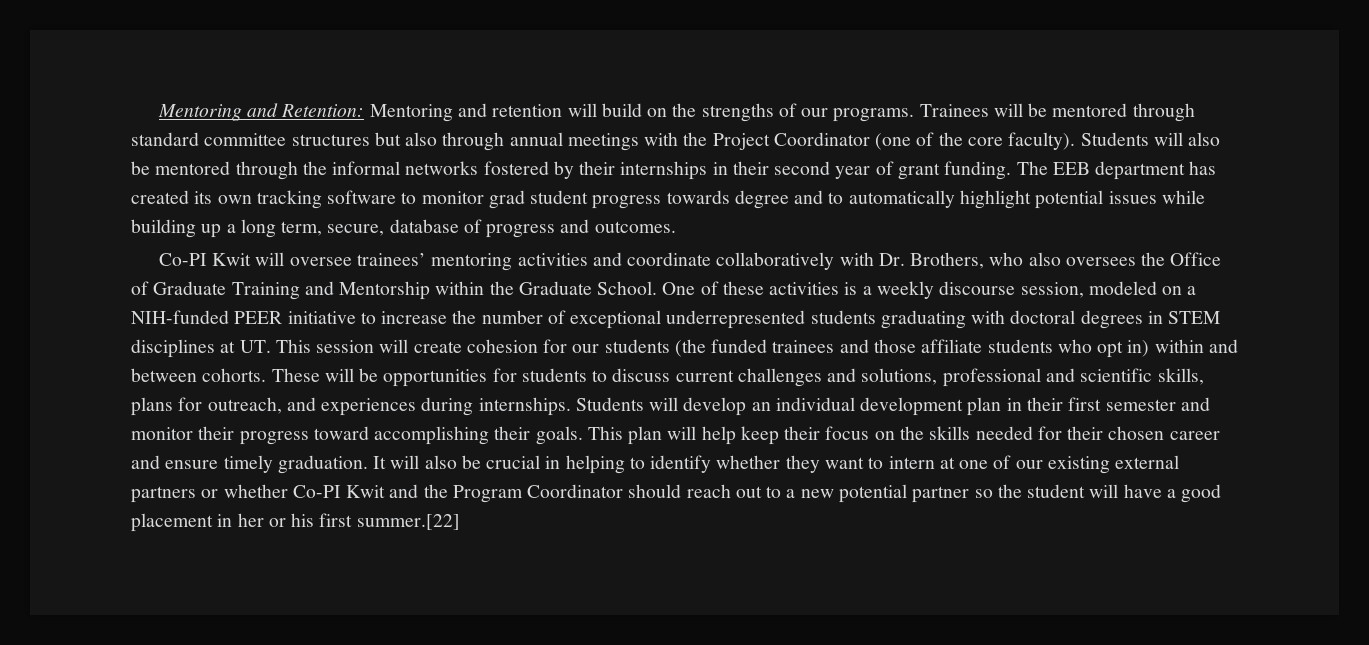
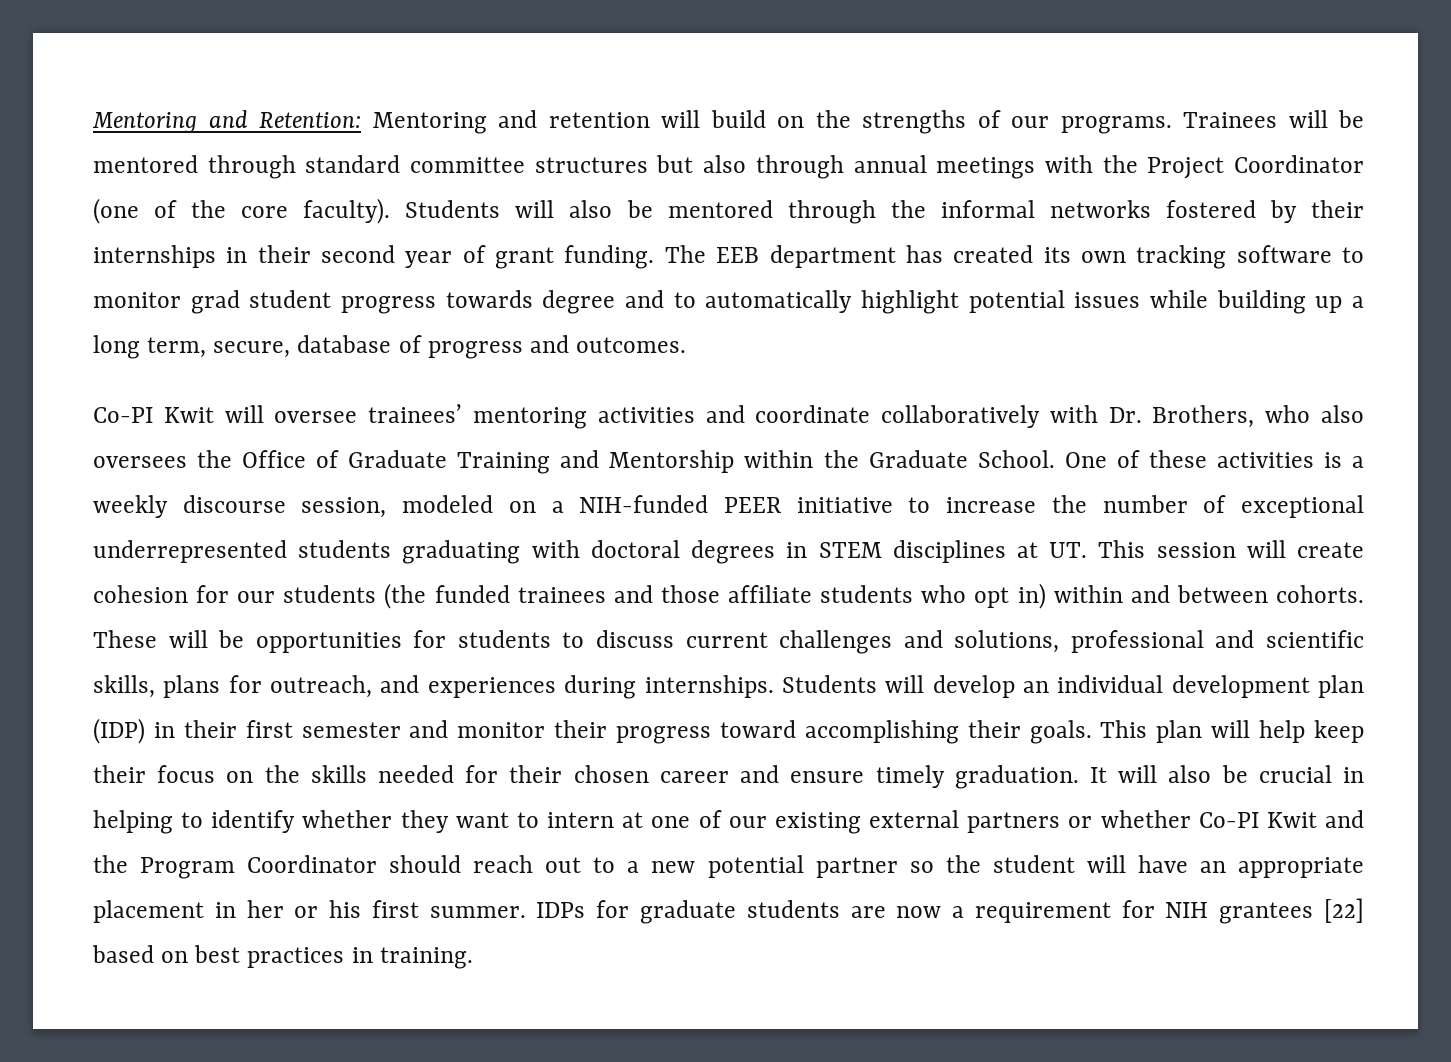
(1002, 406) none -> [93,718,145,744] (IDP)
[1166,484,1222,503] a good -> [1199,857,1364,878] an appropriate
[356,514,460,530] summer.[22] -> [429,898,1365,924] [92,945,473,969] summer. IDPs for graduate students are now a requirement for NIH grantees [22] based on best practices in training.

